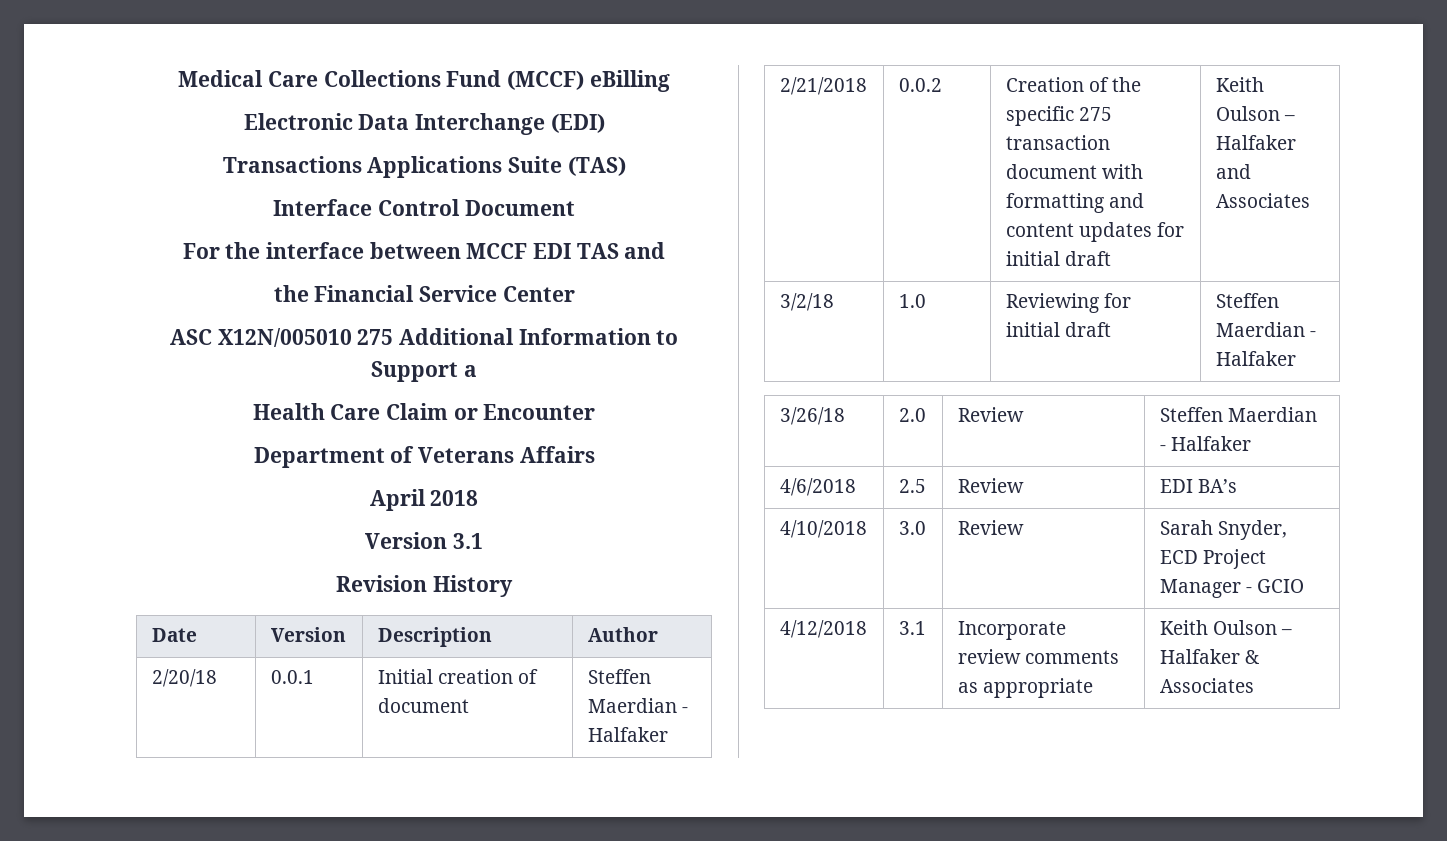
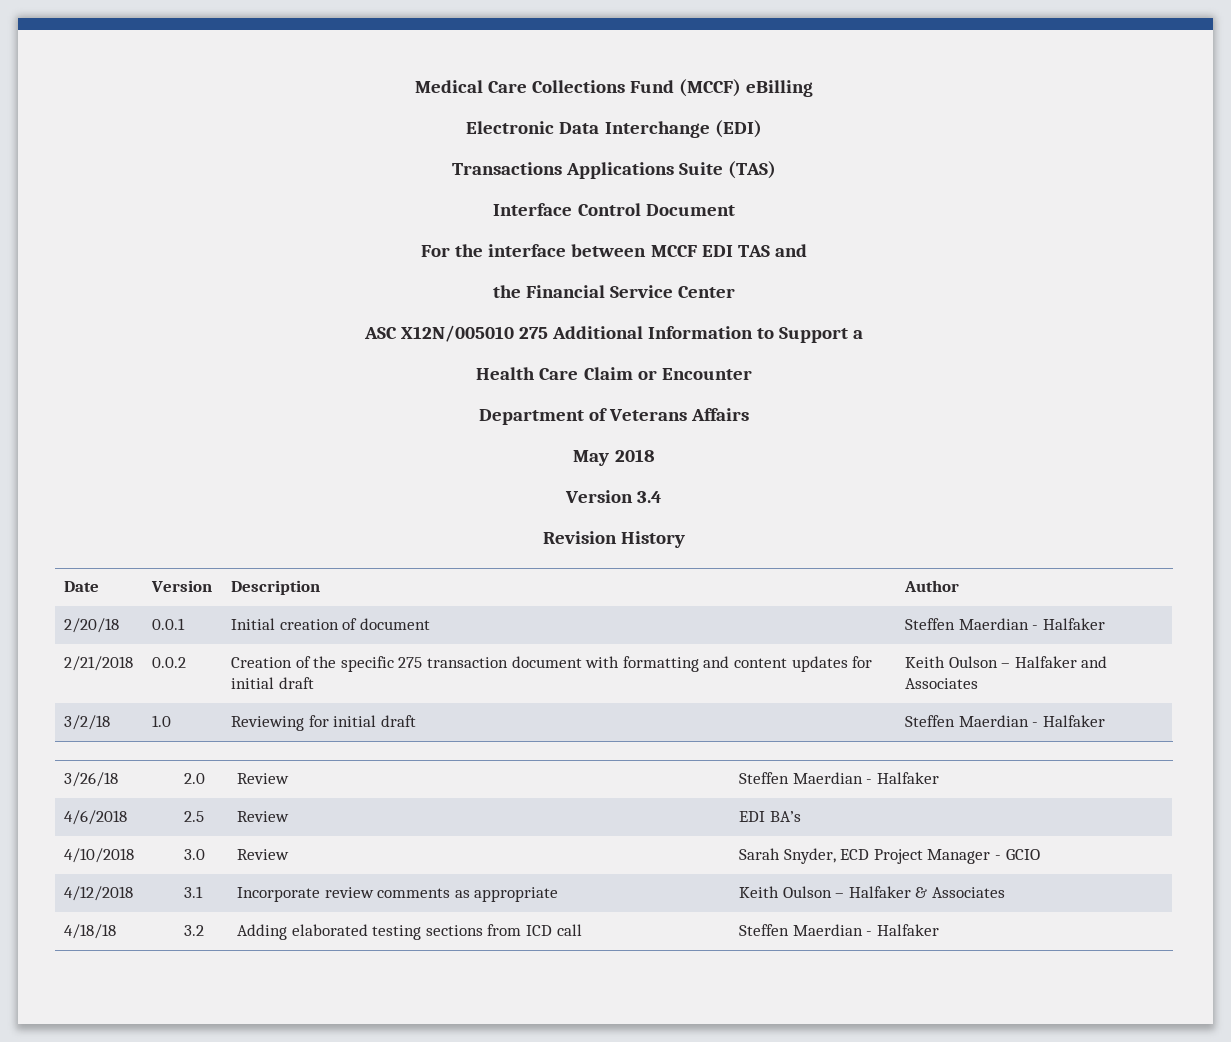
[369,489,426,511] April -> [573,450,610,466] May
[452,533,483,549] 3.1 -> [637,491,663,503] 3.4
(1254, 685) none -> [64,924,117,939] [184,925,205,936] [237,924,582,940] [739,924,939,936] // 4/18/18 | 3.2 | Adding elaborated testing sections from ICD call | Steffen Maerdian - Halfaker

